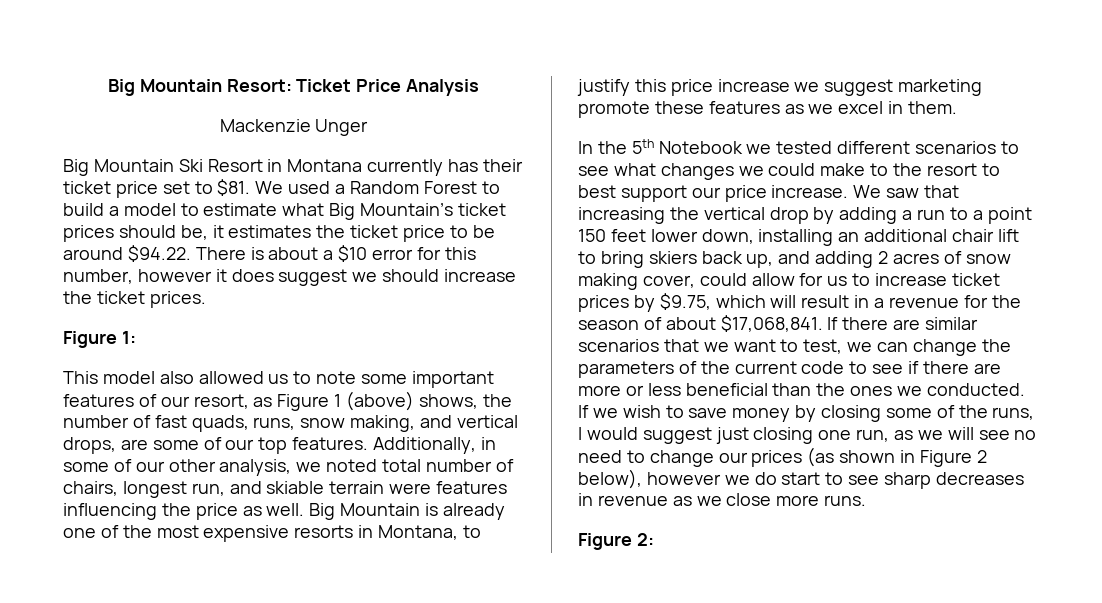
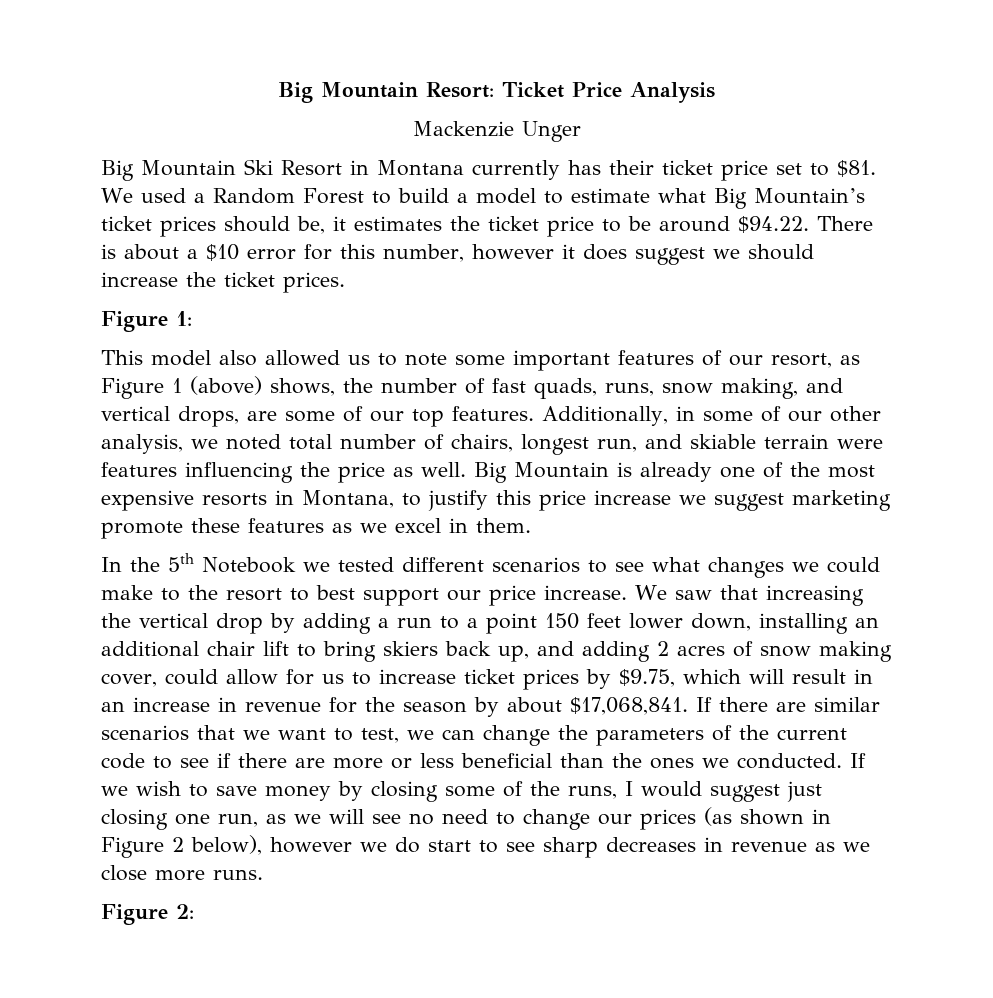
[874,298,885,308] a -> [101,697,237,712] an increase in
[643,317,662,330] of -> [474,697,499,717] by

